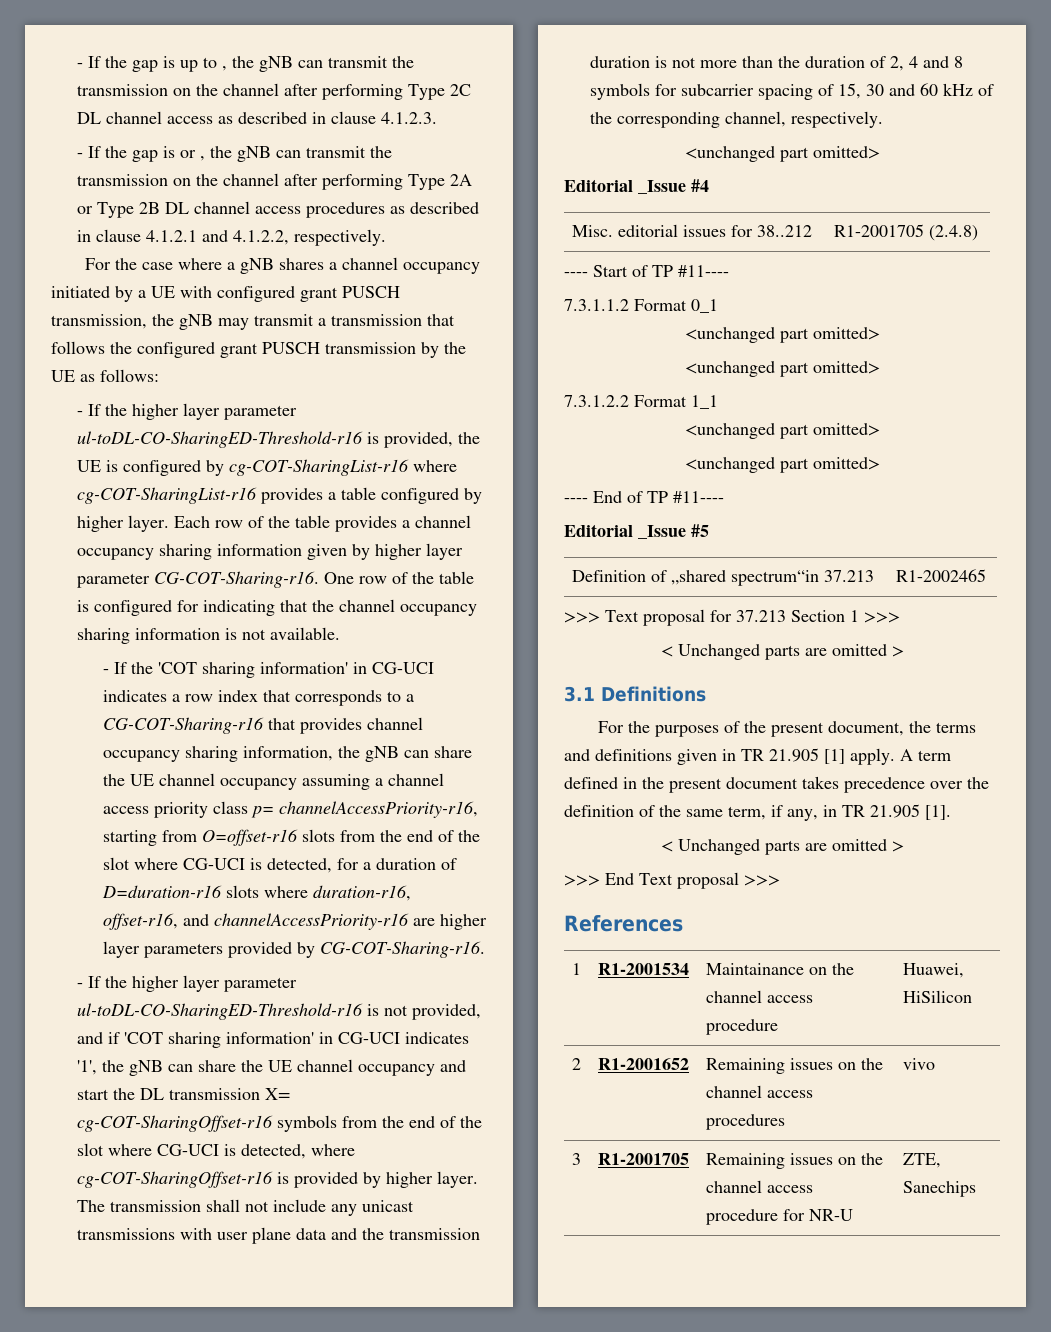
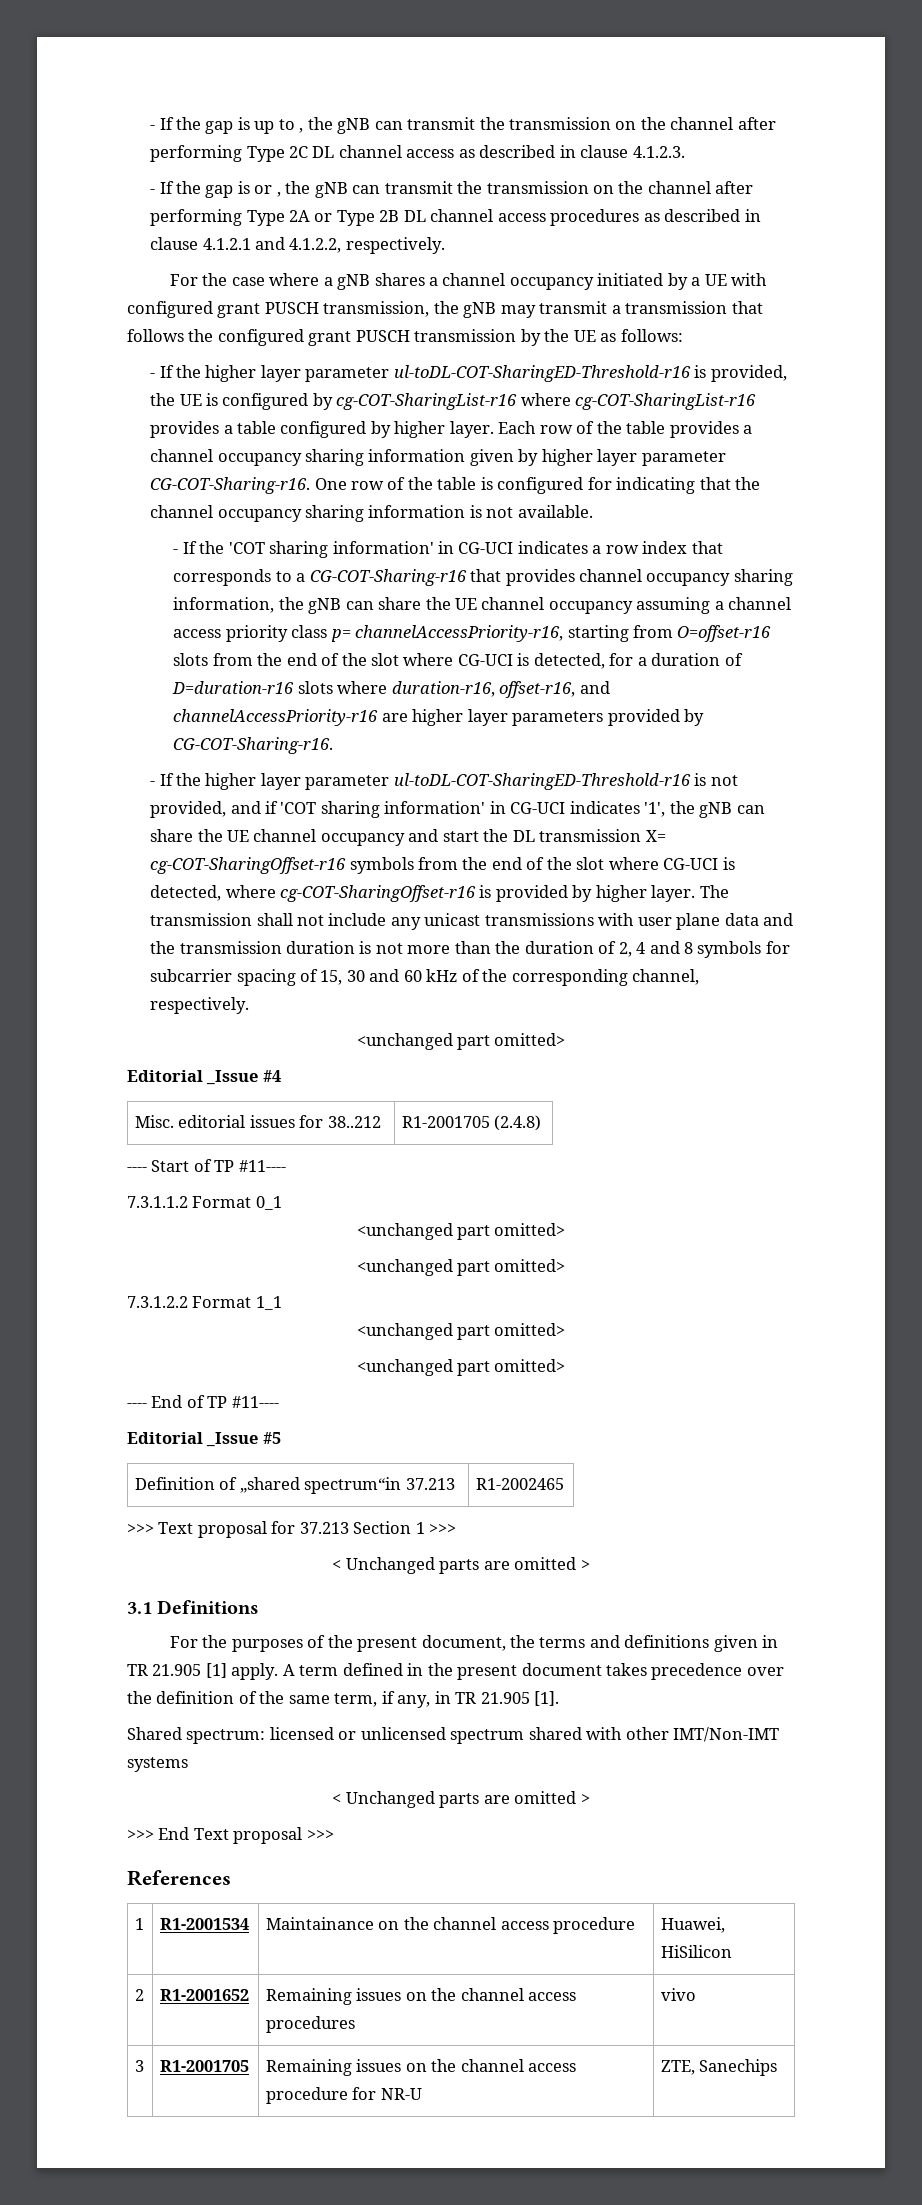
[77,431,364,448] ul-toDL-CO-SharingED-Threshold-r16 -> [393,365,691,382] ul-toDL-COT-SharingED-Threshold-r16
[77,1003,364,1020] ul-toDL-CO-SharingED-Threshold-r16 -> [393,773,691,790] ul-toDL-COT-SharingED-Threshold-r16
(951, 812) none -> [127,1727,780,1744] [127,1757,188,1772] // Shared spectrum: licensed or unlicensed spectrum shared with other IMT/Non-IMT systems

